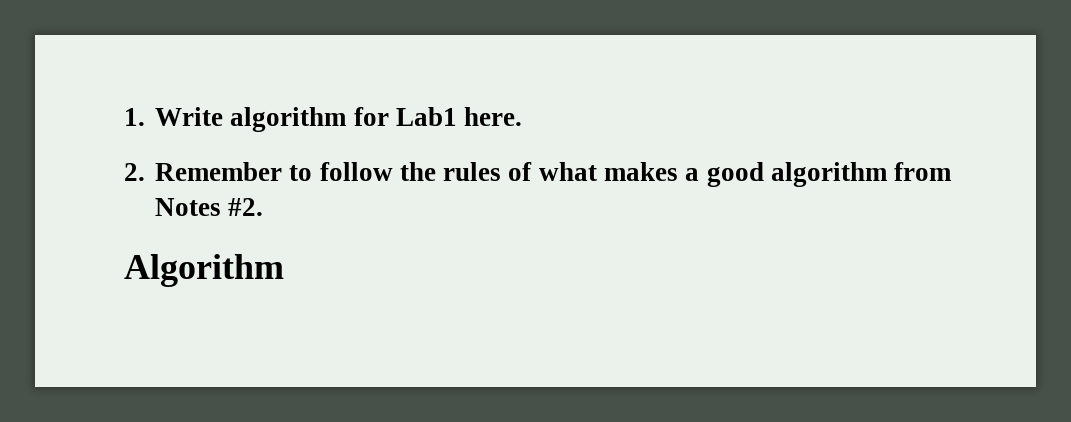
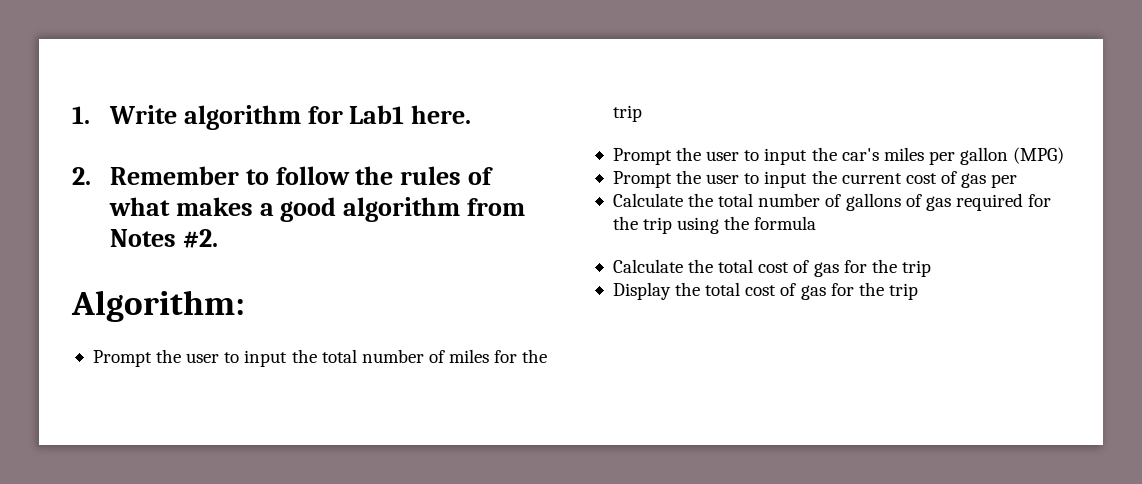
[124,254,284,287] Algorithm -> [71,290,245,322] [92,349,548,367] [612,105,642,122] [612,147,1065,165] [612,170,1018,188] [612,193,1052,211] [612,216,817,234] [612,259,931,277] [612,282,918,300] Algorithm: // Prompt the user to input the total number of miles for the trip // Prompt the user to input the car's miles per gallon (MPG) // Prompt the user to input the current cost of gas per // Calculate the total number of gallons of gas required for the trip using the formula // Calculate the total cost of gas for the trip // Display the total cost of gas for the trip

